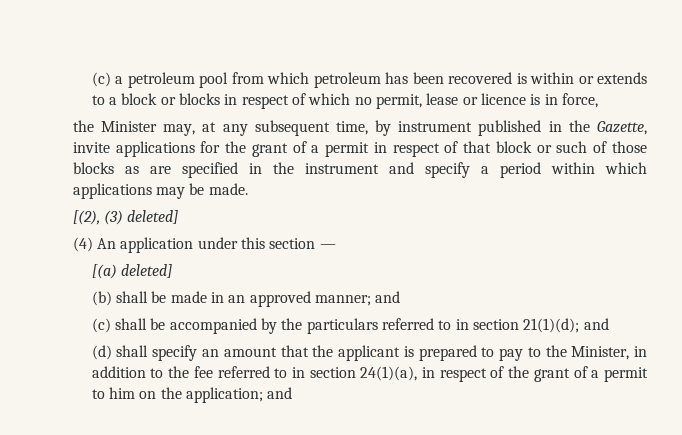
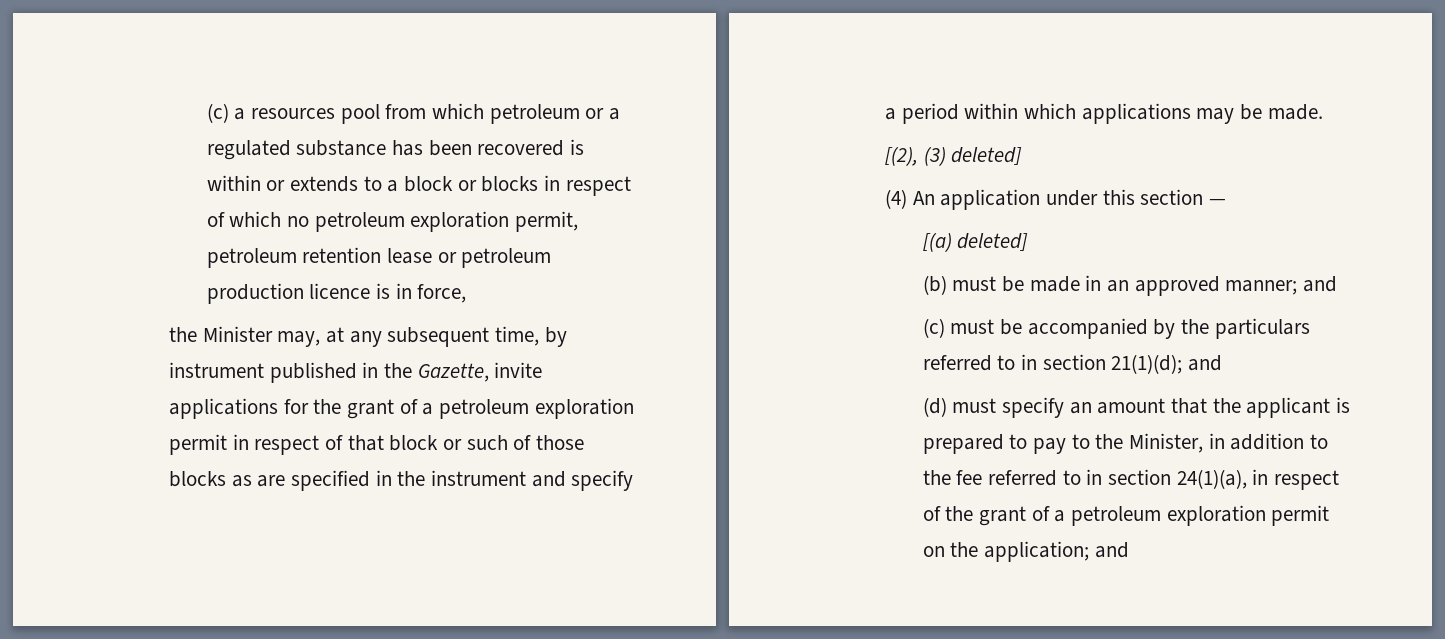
[127,72,195,88] petroleum -> [250,108,335,119] resources
(381, 80) none -> [585,108,621,120] [206,140,387,160] or a regulated substance
[375,93,478,109] permit, lease or -> [314,211,578,232] [206,247,552,268] [206,283,304,304] petroleum exploration permit, petroleum retention lease or petroleum production
(320, 149) none -> [439,398,634,419] petroleum exploration
[116,291,149,303] shall -> [952,276,997,291] must
[115,318,148,330] shall -> [950,319,995,334] must
[116,345,149,357] shall -> [952,398,997,413] must
[604,367,648,382] [91,387,136,399] permit to him -> [1070,505,1330,526] petroleum exploration permit

